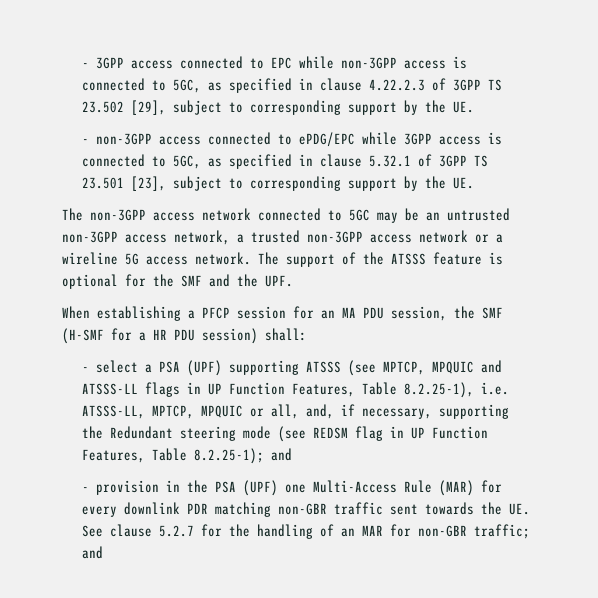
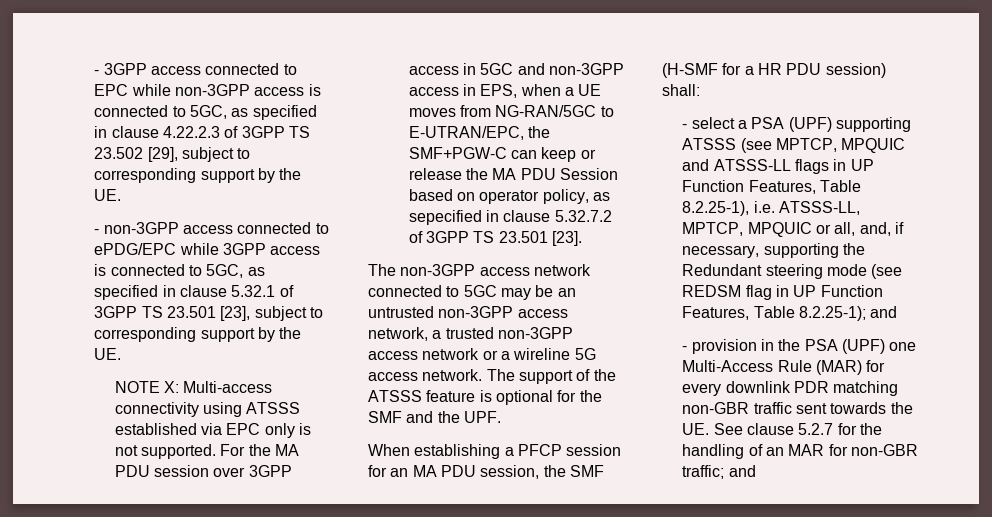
(474, 183) none -> [114,381,273,393] [114,402,301,417] [114,423,311,438] [114,444,299,459] [114,465,292,477] [408,63,624,75] [408,84,602,98] [408,105,614,117] [408,126,551,140] [408,147,596,162] [408,168,618,180] [408,189,610,204] [408,210,612,225] [408,231,582,246] // NOTE X: Multi-access connectivity using ATSSS established via EPC only is not supported. For the MA PDU session over 3GPP access in 5GC and non-3GPP access in EPS, when a UE moves from NG-RAN/5GC to E-UTRAN/EPC, the SMF+PGW-C can keep or release the MA PDU Session based on operator policy, as sepecified in clause 5.32.7.2 of 3GPP TS 23.501 [23].

